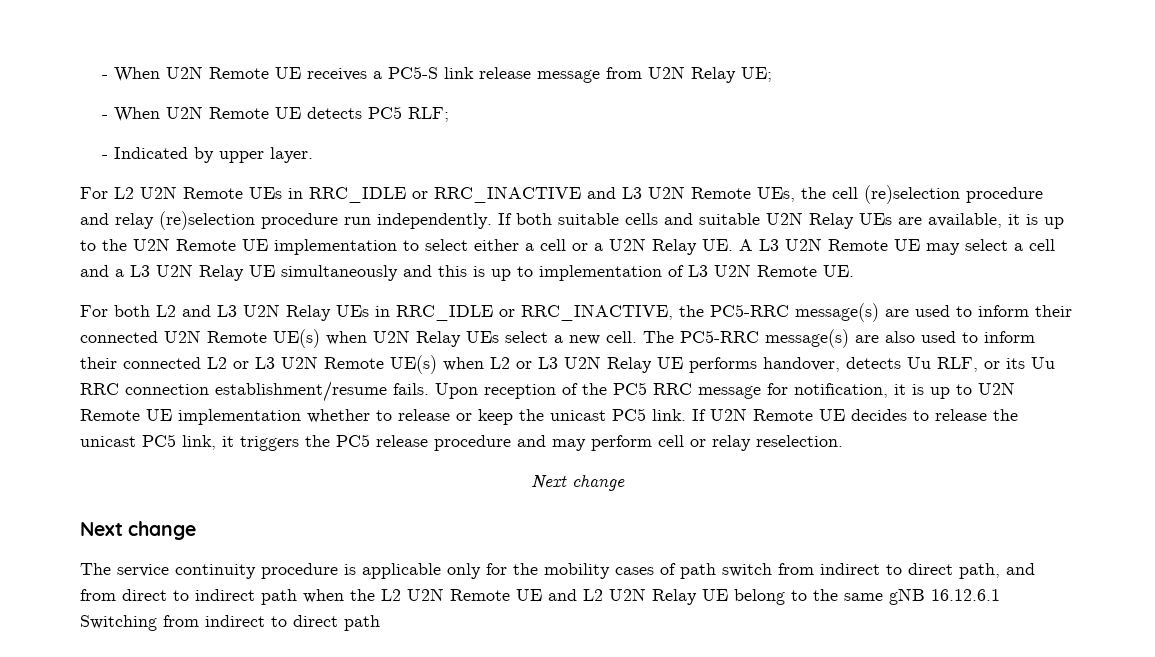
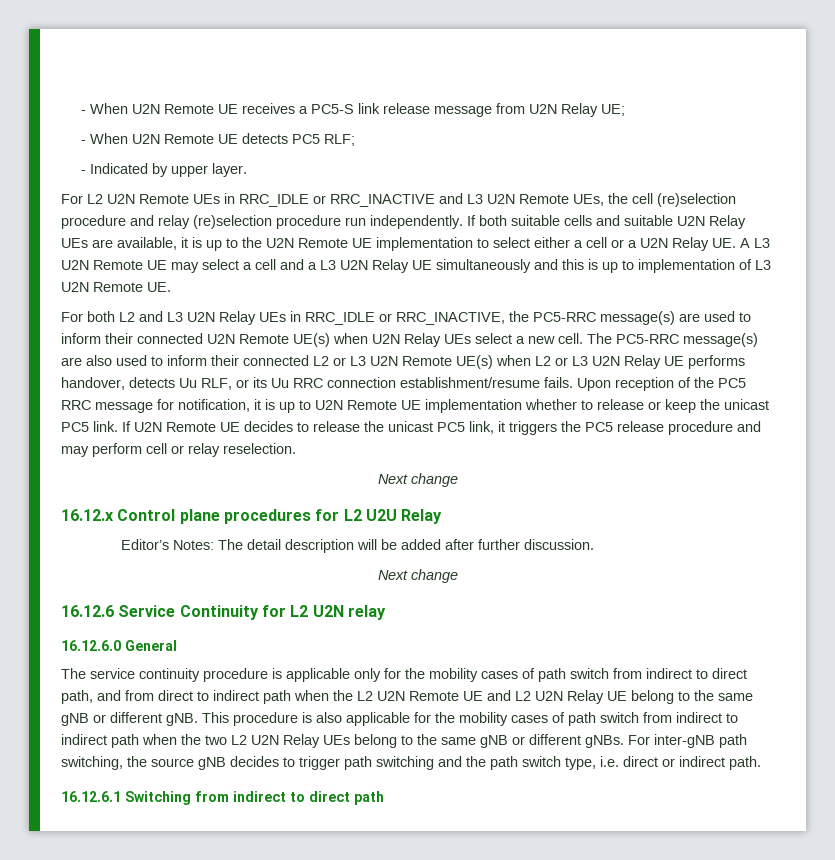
[80,521,197,540] Next change -> [61,509,443,524] [120,539,594,553] [377,569,458,583] [61,605,386,620] [61,640,177,651] 16.12.x Control plane procedures for L2 U2U Relay // Editor’s Notes: The detail description will be added after further discussion. // Next change // 16.12.6 Service Continuity for L2 U2N relay // 16.12.6.0 General
(925, 596) none -> [93,712,738,726] [61,734,747,748] [61,756,761,770] or different gNB. This procedure is also applicable for the mobility cases of path switch from indirect to indirect path when the two L2 U2N Relay UEs belong to the same gNB or different gNBs. For inter-gNB path switching, the source gNB decides to trigger path switching and the path switch type, i.e. direct or indirect path. //

